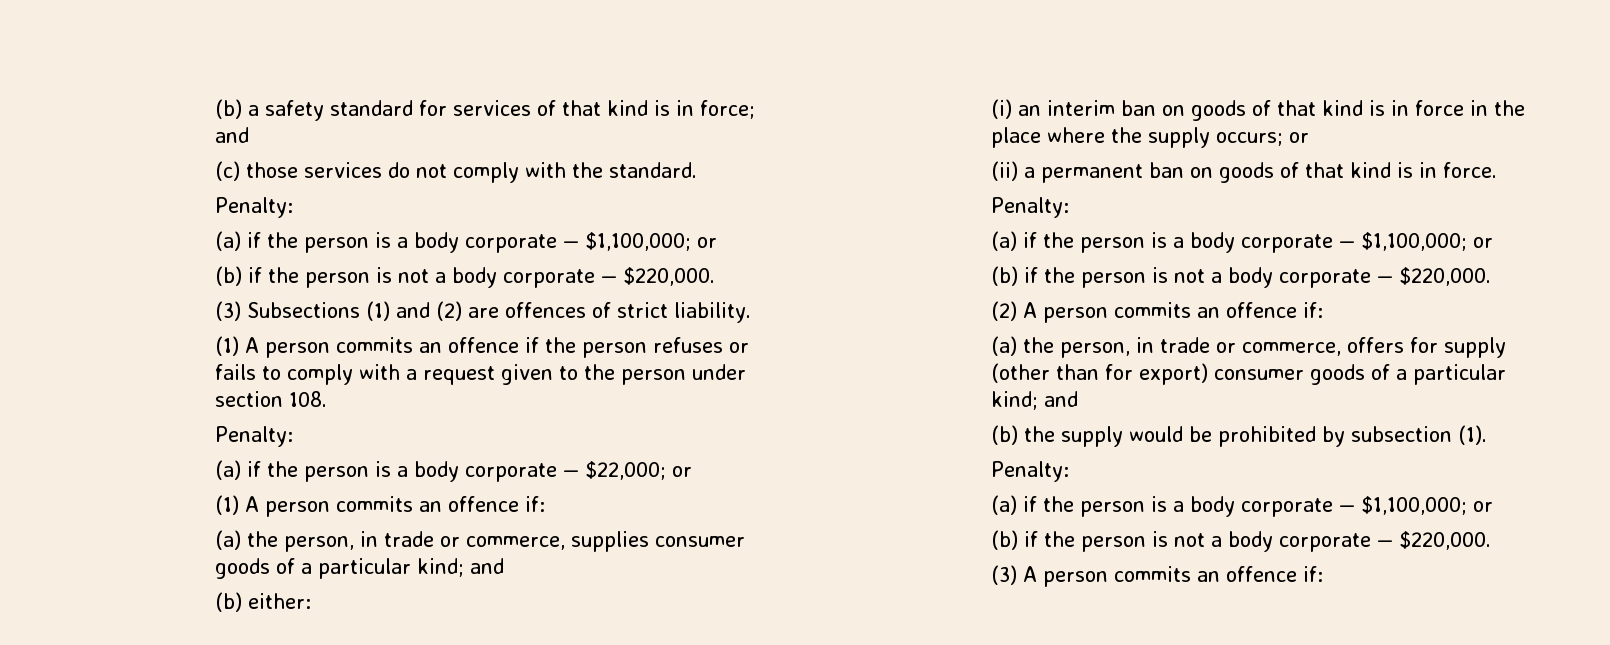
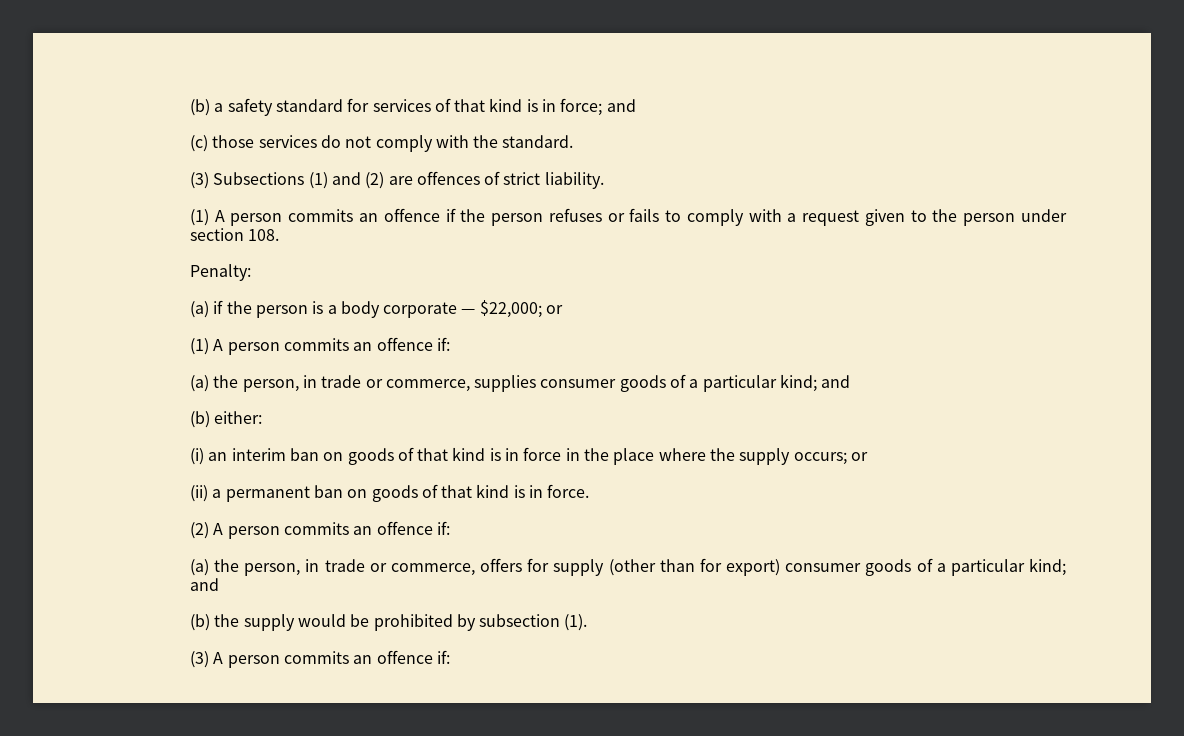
[214,197,293,218] [214,231,717,253] [214,266,715,288] // Penalty: // (a) if the person is a body corporate — $1,100,000; or // (b) if the person is not a body corporate — $220,000. -> (574, 141) none
[990,197,1069,218] [990,231,1493,253] [990,266,1491,288] // Penalty: // (a) if the person is a body corporate — $1,100,000; or // (b) if the person is not a body corporate — $220,000. -> (590, 491) none
[990,461,1069,482] [990,495,1493,517] [990,530,1491,552] // Penalty: // (a) if the person is a body corporate — $1,100,000; or // (b) if the person is not a body corporate — $220,000. -> (588, 622) none

